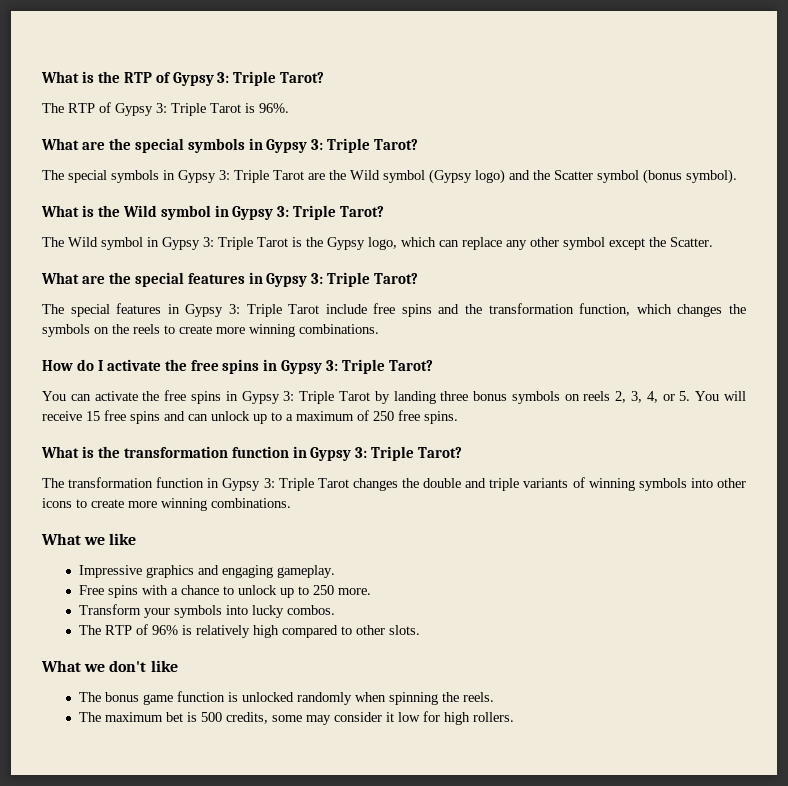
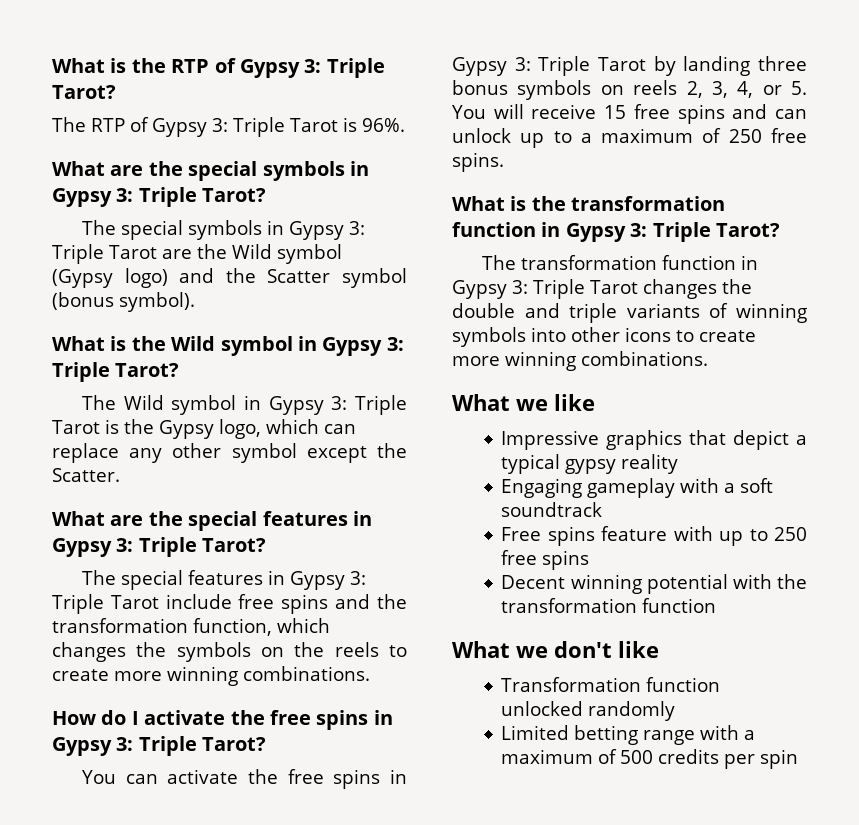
[197,565,335,578] [78,585,371,598] [78,604,335,618] [78,624,420,638] [41,660,178,672] [78,691,494,705] [78,711,514,725] and engaging gameplay. // Free spins with a chance to unlock up to 250 more. // Transform your symbols into lucky combos. // The RTP of 96% is relatively high compared to other slots. // What we don't like // The bonus game function is unlocked randomly when spinning the reels. // The maximum bet is 500 credits, some may consider it low for high rollers. -> [689,430,807,450] [501,454,679,474] [501,478,774,498] [501,502,603,517] [501,526,807,546] [501,550,590,570] [501,574,807,594] [501,598,717,613] [452,641,659,658] [501,677,721,692] [501,701,676,721] [501,725,756,745] [501,749,799,769] that depict a typical gypsy reality // Engaging gameplay with a soft soundtrack // Free spins feature with up to 250 free spins // Decent winning potential with the transformation function // What we don't like // Transformation function unlocked randomly // Limited betting range with a maximum of 500 credits per spin

